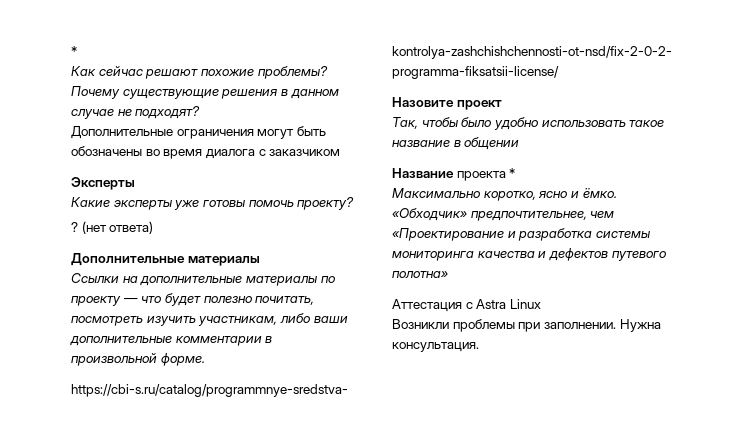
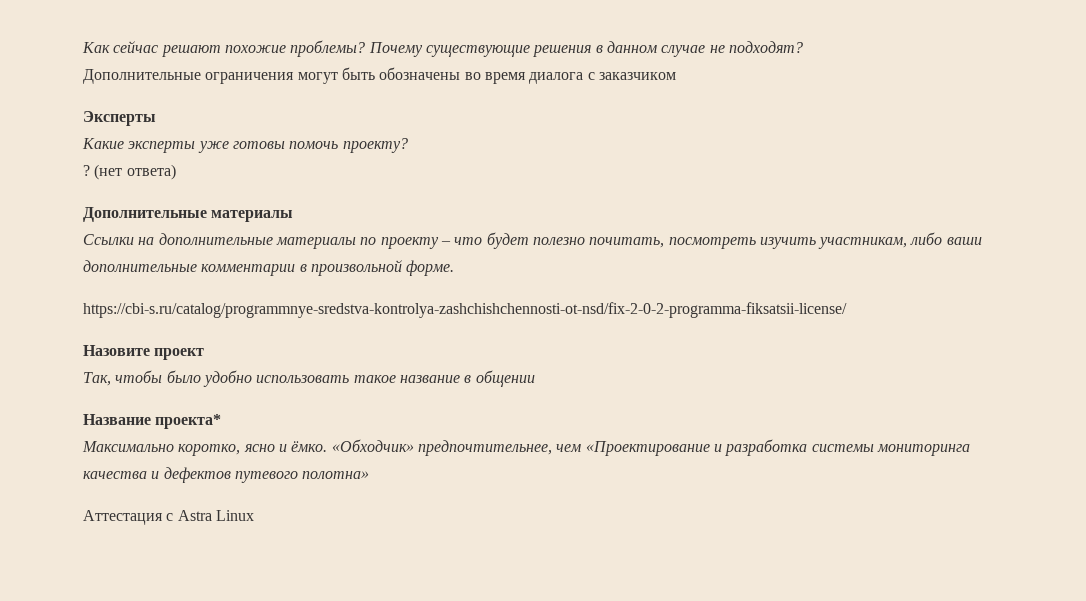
[71,46,77,56] * // -> (82, 47) none
[123,298,138,303] — -> [440,241,451,245] –
[456,168,516,181] проекта * -> [155,414,222,429] проекта*
[392,319,661,332] [392,342,479,352] // Возникли проблемы при заполнении. Нужна консультация. -> (254, 515) none

